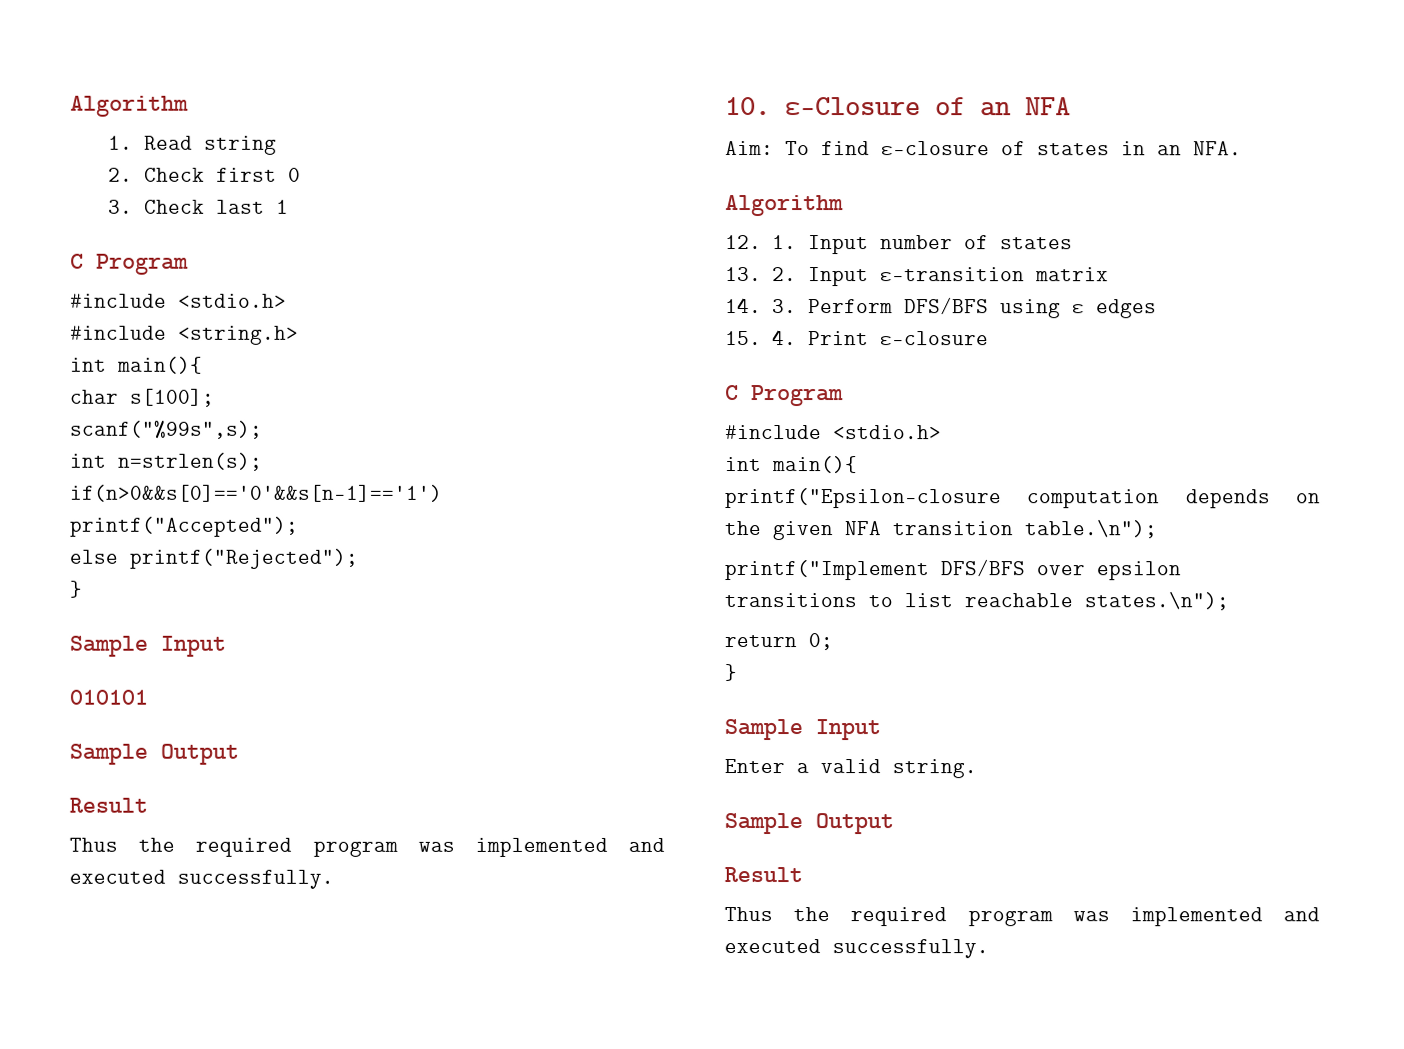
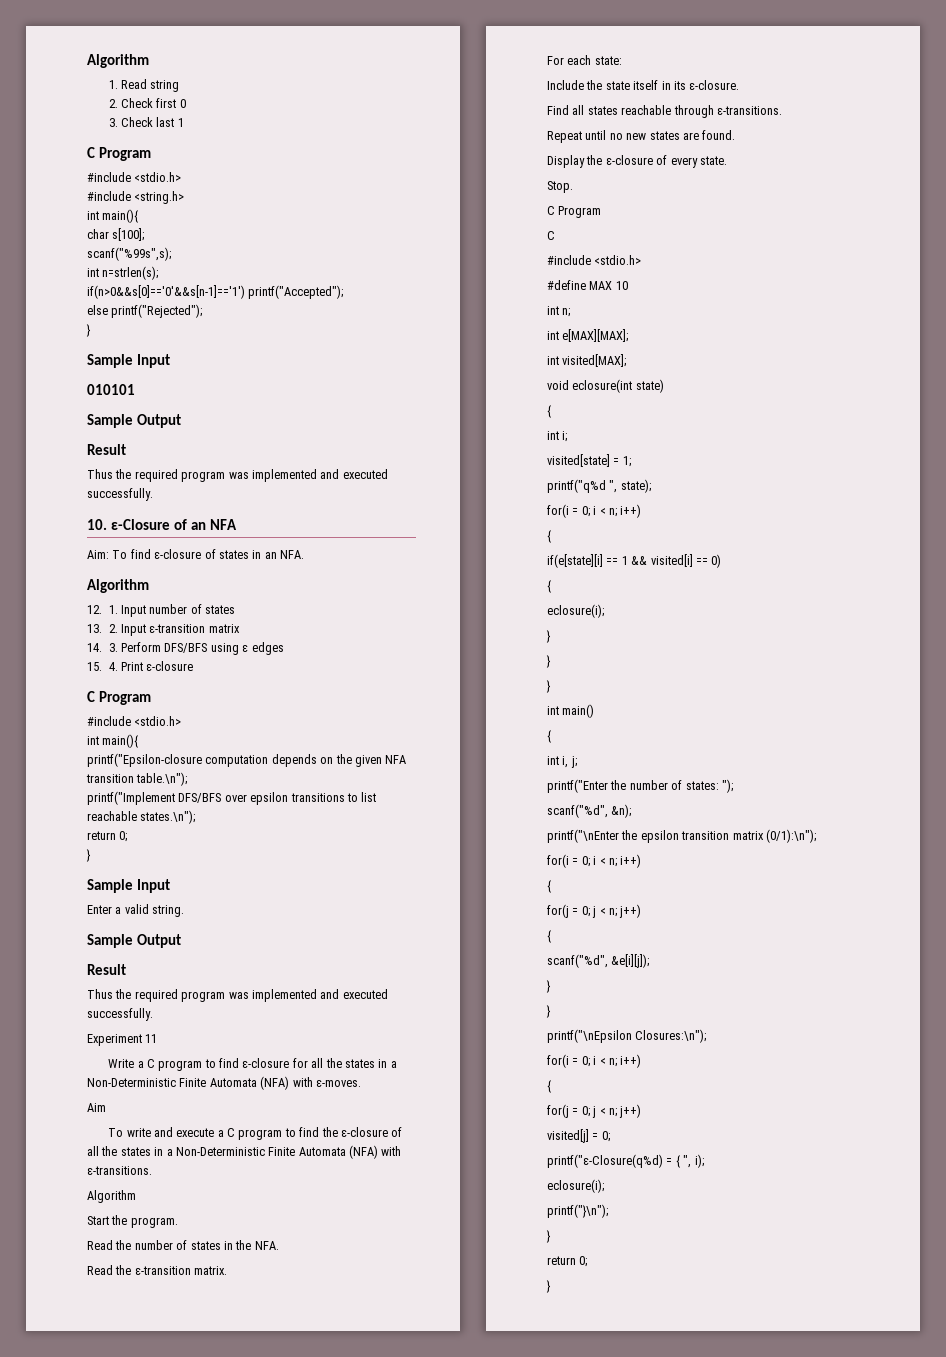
(989, 949) none -> [87,1034,158,1046] [108,1058,397,1071] [87,1076,361,1090] [87,1103,106,1112] [108,1127,403,1140] [87,1145,402,1159] [87,1166,152,1175] [87,1190,136,1203] [87,1215,178,1228] [87,1240,279,1250] [87,1265,228,1275] [547,55,622,65] [547,80,740,90] [547,105,782,118] [547,130,736,143] [547,155,727,168] [547,181,573,193] [547,206,602,218] [547,231,555,240] [547,255,642,265] [547,280,628,290] [547,306,571,317] [547,329,629,342] [547,354,627,367] [547,379,664,393] [547,405,551,418] [547,431,568,442] [547,454,631,467] [547,479,651,493] [547,504,642,518] [547,530,551,543] [547,554,722,568] [547,580,551,593] [547,604,604,618] [546,630,551,643] [546,655,551,668] [546,680,551,693] [547,704,595,718] [547,730,551,743] [547,756,577,768] [547,779,733,793] [547,804,632,818] [547,829,816,843] [547,854,642,868] [547,880,551,893] [547,904,642,918] [547,930,551,943] [547,954,650,968] [546,980,551,993] [546,1005,551,1018] [547,1029,707,1043] [547,1054,642,1068] [547,1080,551,1093] [547,1104,642,1118] [547,1129,610,1143] [547,1154,704,1168] [547,1179,604,1193] [547,1204,608,1218] [546,1230,551,1243] [547,1256,588,1267] [546,1280,551,1293] // Experiment 11 // Write a C program to find ε-closure for all the states in a Non-Deterministic Finite Automata (NFA) with ε-moves. // Aim // To write and execute a C program to find the ε-closure of all the states in a Non-Deterministic Finite Automata (NFA) with ε-transitions. // Algorithm // Start the program. // Read the number of states in the NFA. // Read the ε-transition matrix. // For each state: // Include the state itself in its ε-closure. // Find all states reachable through ε-transitions. // Repeat until no new states are found. // Display the ε-closure of every state. // Stop. // C Program // C // #include <stdio.h> // #define MAX 10 // int n; // int e[MAX][MAX]; // int visited[MAX]; // void eclosure(int state) // { // int i; // visited[state] = 1; // printf("q%d ", state); // for(i = 0; i < n; i++) // { // if(e[state][i] == 1 && visited[i] == 0) // { // eclosure(i); // } // } // } // int main() // { // int i, j; // printf("Enter the number of states: "); // scanf("%d", &n); // printf("\nEnter the epsilon transition matrix (0/1):\n"); // for(i = 0; i < n; i++) // { // for(j = 0; j < n; j++) // { // scanf("%d", &e[i][j]); // } // } // printf("\nEpsilon Closures:\n"); // for(i = 0; i < n; i++) // { // for(j = 0; j < n; j++) // visited[j] = 0; // printf("ε-Closure(q%d) = { ", i); // eclosure(i); // printf("}\n"); // } // return 0; // }

